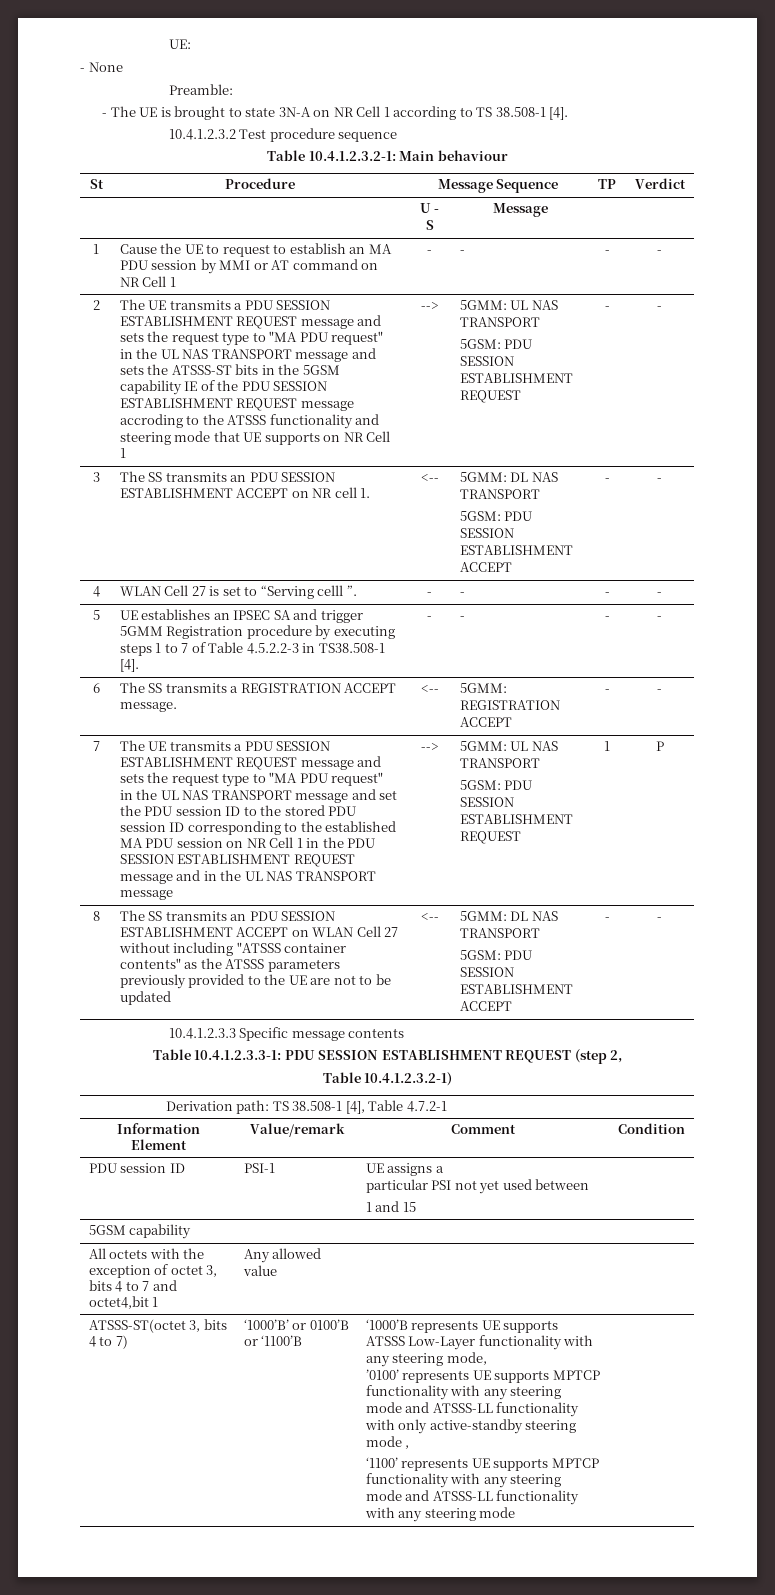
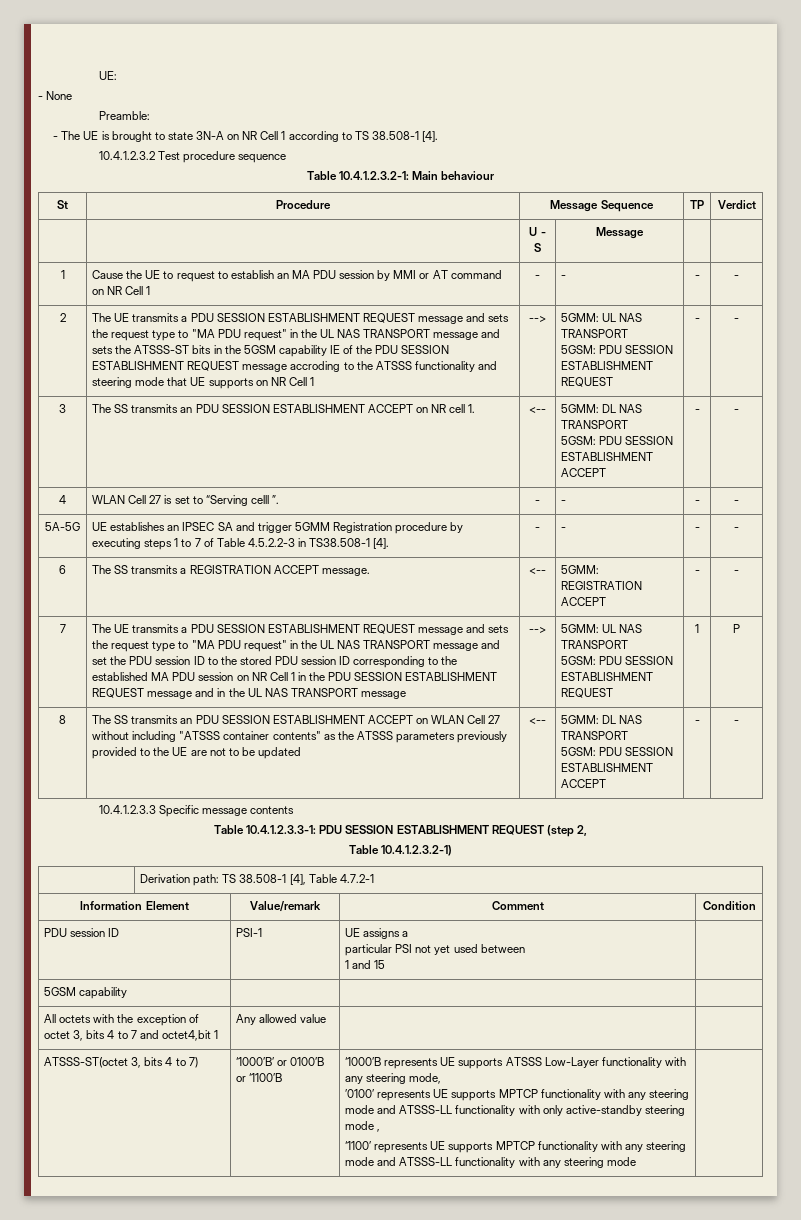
[92,610,100,620] 5 -> [45,522,80,531] 5A-5G

